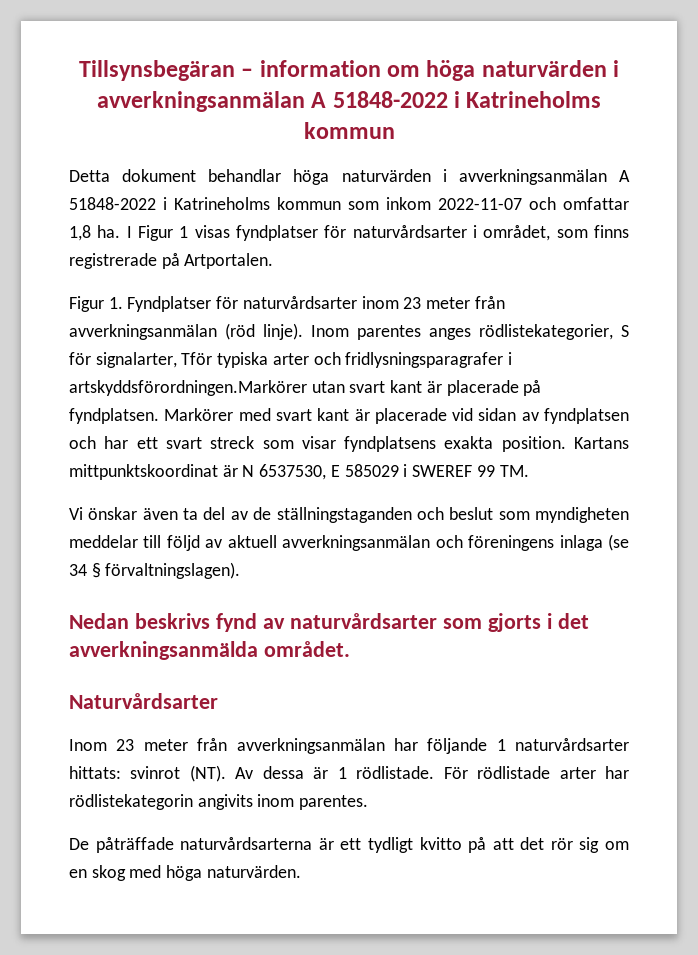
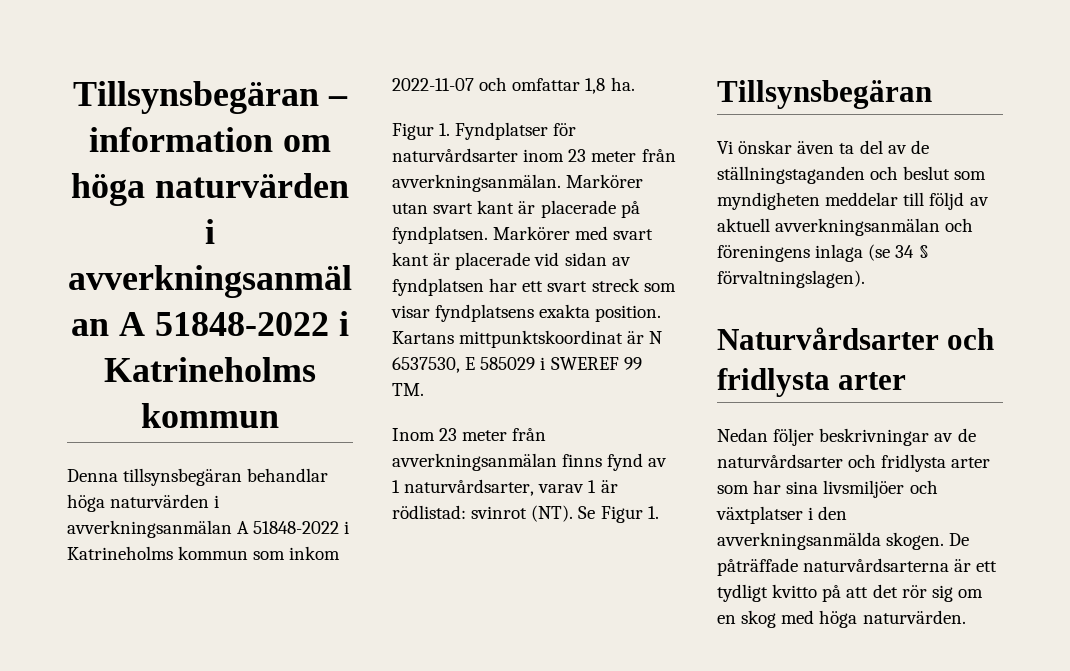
[69,169,197,182] Detta dokument -> [67,468,243,486] Denna tillsynsbegäran
[126,225,629,241] [69,253,274,269] I Figur 1 visas fyndplatser för naturvårdsarter i området, som finns registrerade på Artportalen. -> (635, 84) none
[69,323,629,340] [69,352,513,368] [69,380,307,396] avverkningsanmälan (röd linje). Inom parentes anges rödlistekategorier, S för signalarter, Tför typiska arter och fridlysningsparagrafer i artskyddsförordningen.Markörer -> [392,174,644,192] avverkningsanmälan. Markörer
[69,436,96,449] och -> (484, 287) none
(529, 471) none -> [392,428,547,441] [392,453,668,471] [392,479,618,496] [392,505,659,523] [717,80,932,109] // Inom 23 meter från avverkningsanmälan finns fynd av 1 naturvårdsarter, varav 1 är rödlistad: svinrot (NT). Se Figur 1. // Tillsynsbegäran
[69,613,589,632] [69,641,350,660] [69,693,218,709] [69,738,629,754] [69,765,629,782] [69,794,369,810] Nedan beskrivs fynd av naturvårdsarter som gjorts i det avverkningsanmälda området. // Naturvårdsarter // Inom 23 meter från avverkningsanmälan har följande 1 naturvårdsarter hittats: svinrot (NT). Av dessa är 1 rödlistade. För rödlistade arter har rödlistekategorin angivits inom parentes. // -> [717,327,995,350] [717,368,907,397] [717,428,976,446] [717,454,991,472] [717,480,938,498] [716,506,848,524] [717,532,945,550] Naturvårdsarter och fridlysta arter // Nedan följer beskrivningar av de naturvårdsarter och fridlysta arter som har sina livsmiljöer och växtplatser i den avverkningsanmälda skogen.

